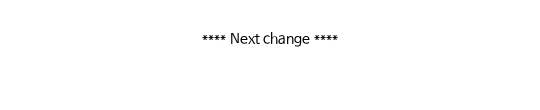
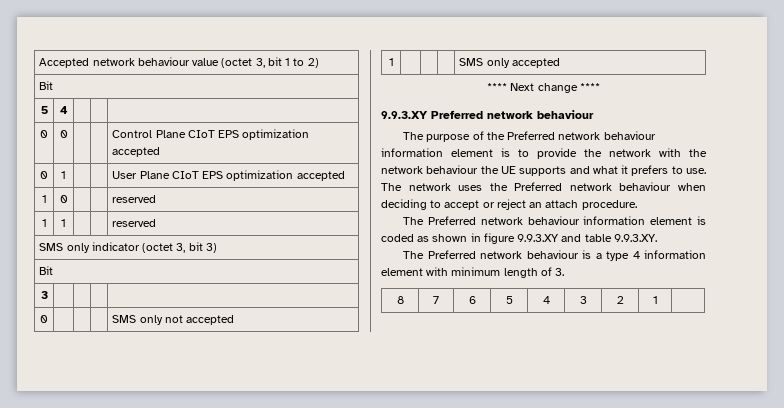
[201,32,339,47] **** Next change **** -> [39,57,319,68] [39,81,54,90] [40,106,48,114] [59,106,68,114] [40,130,48,138] [59,130,68,138] [112,129,310,140] [112,147,161,157] [40,171,48,179] [61,171,66,179] [112,170,345,181] [41,195,47,203] [59,195,68,203] [112,195,157,203] [41,219,47,227] [61,219,66,227] [112,219,157,227] [39,242,217,253] [39,266,54,275] [40,291,48,299] [40,315,48,323] [112,315,235,325] [388,58,394,66] [459,58,560,68] [487,83,600,93] [381,110,594,119] [403,131,656,142] [381,148,707,159] [381,165,706,176] [381,182,706,191] [381,199,637,210] [403,216,706,225] [381,233,657,244] [403,250,706,261] [381,267,565,278] [396,296,404,304] [433,296,439,304] [468,296,476,304] [505,296,513,304] [542,296,550,304] [579,296,587,304] [616,296,624,304] [652,296,658,304] Accepted network behaviour value (octet 3, bit 1 to 2) // Bit // 5 | 4 | | | // 0 | 0 | | | Control Plane CIoT EPS optimization accepted // 0 | 1 | | | User Plane CIoT EPS optimization accepted // 1 | 0 | | | reserved // 1 | 1 | | | reserved // SMS only indicator (octet 3, bit 3) // Bit // 3 | | | | // 0 | | | | SMS only not accepted // 1 | | | | SMS only accepted // **** Next change **** // 9.9.3.XY Preferred network behaviour // The purpose of the Preferred network behaviour information element is to provide the network with the network behaviour the UE supports and what it prefers to use. The network uses the Preferred network behaviour when deciding to accept or reject an attach procedure. // The Preferred network behaviour information element is coded as shown in figure 9.9.3.XY and table 9.9.3.XY. // The Preferred network behaviour is a type 4 information element with minimum length of 3. // 8 | 7 | 6 | 5 | 4 | 3 | 2 | 1 |

